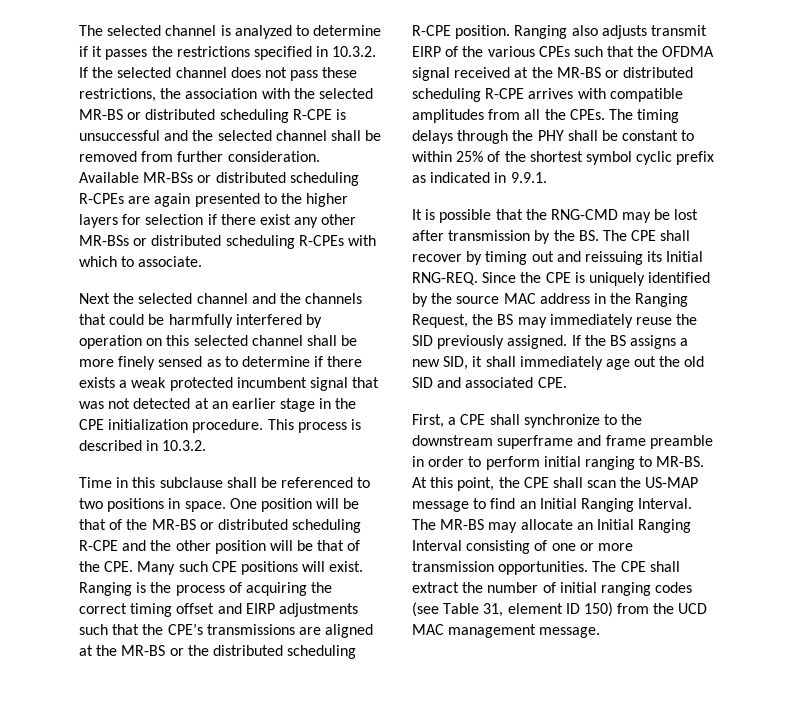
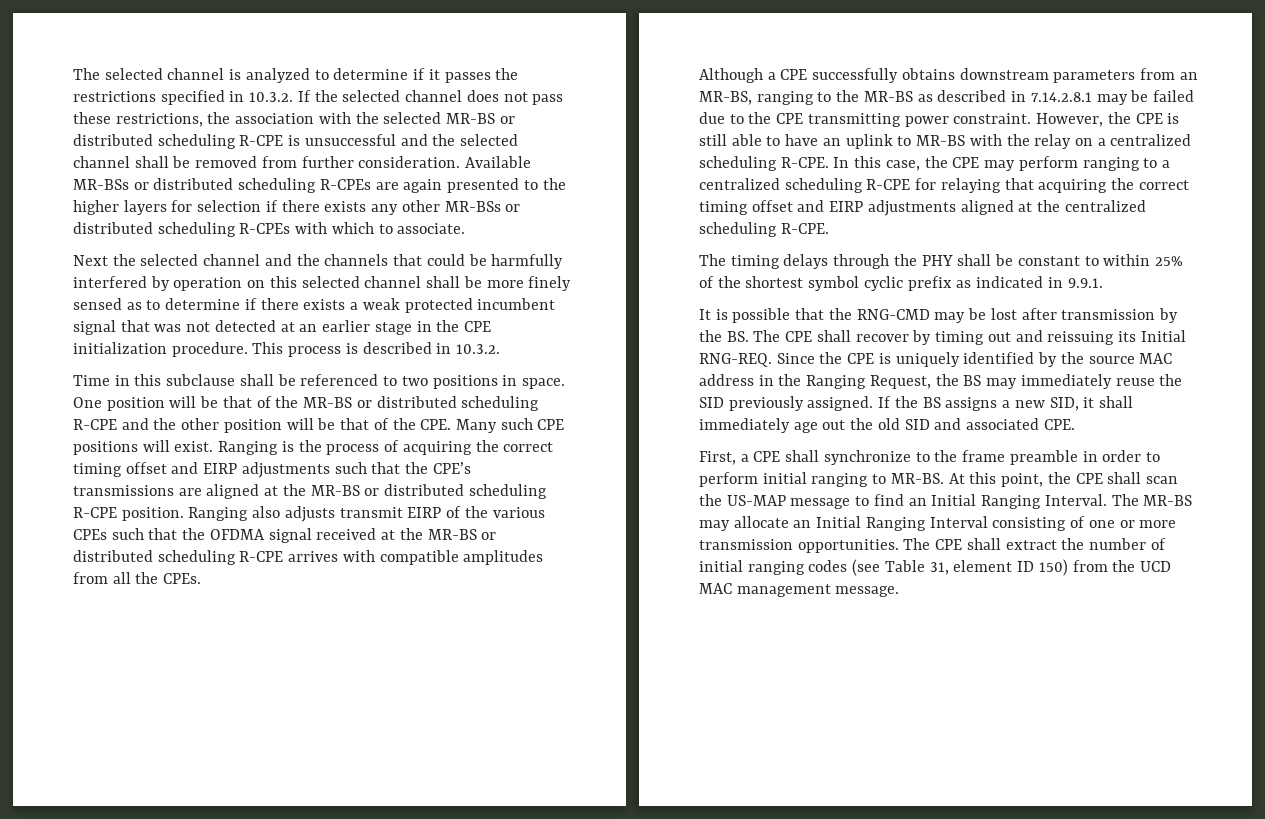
[259,214,291,225] exist -> [324,201,367,212] exists
[187,645,209,656] the -> (380, 492) none
(605, 114) none -> [699,68,1198,83] [699,90,1194,105] [699,112,1180,127] [699,134,1192,149] [699,156,1170,171] [699,178,1189,193] [699,200,1146,216] [699,222,829,237] // Although a CPE successfully obtains downstream parameters from an MR-BS, ranging to the MR-BS as described in 7.14.2.8.1 may be failed due to the CPE transmitting power constraint. However, the CPE is still able to have an uplink to MR-BS with the relay on a centralized scheduling R-CPE. In this case, the CPE may perform ranging to a centralized scheduling R-CPE for relaying that acquiring the correct timing offset and EIRP adjustments aligned at the centralized scheduling R-CPE. //
[412,435,602,449] downstream superframe and -> (958, 456) none

